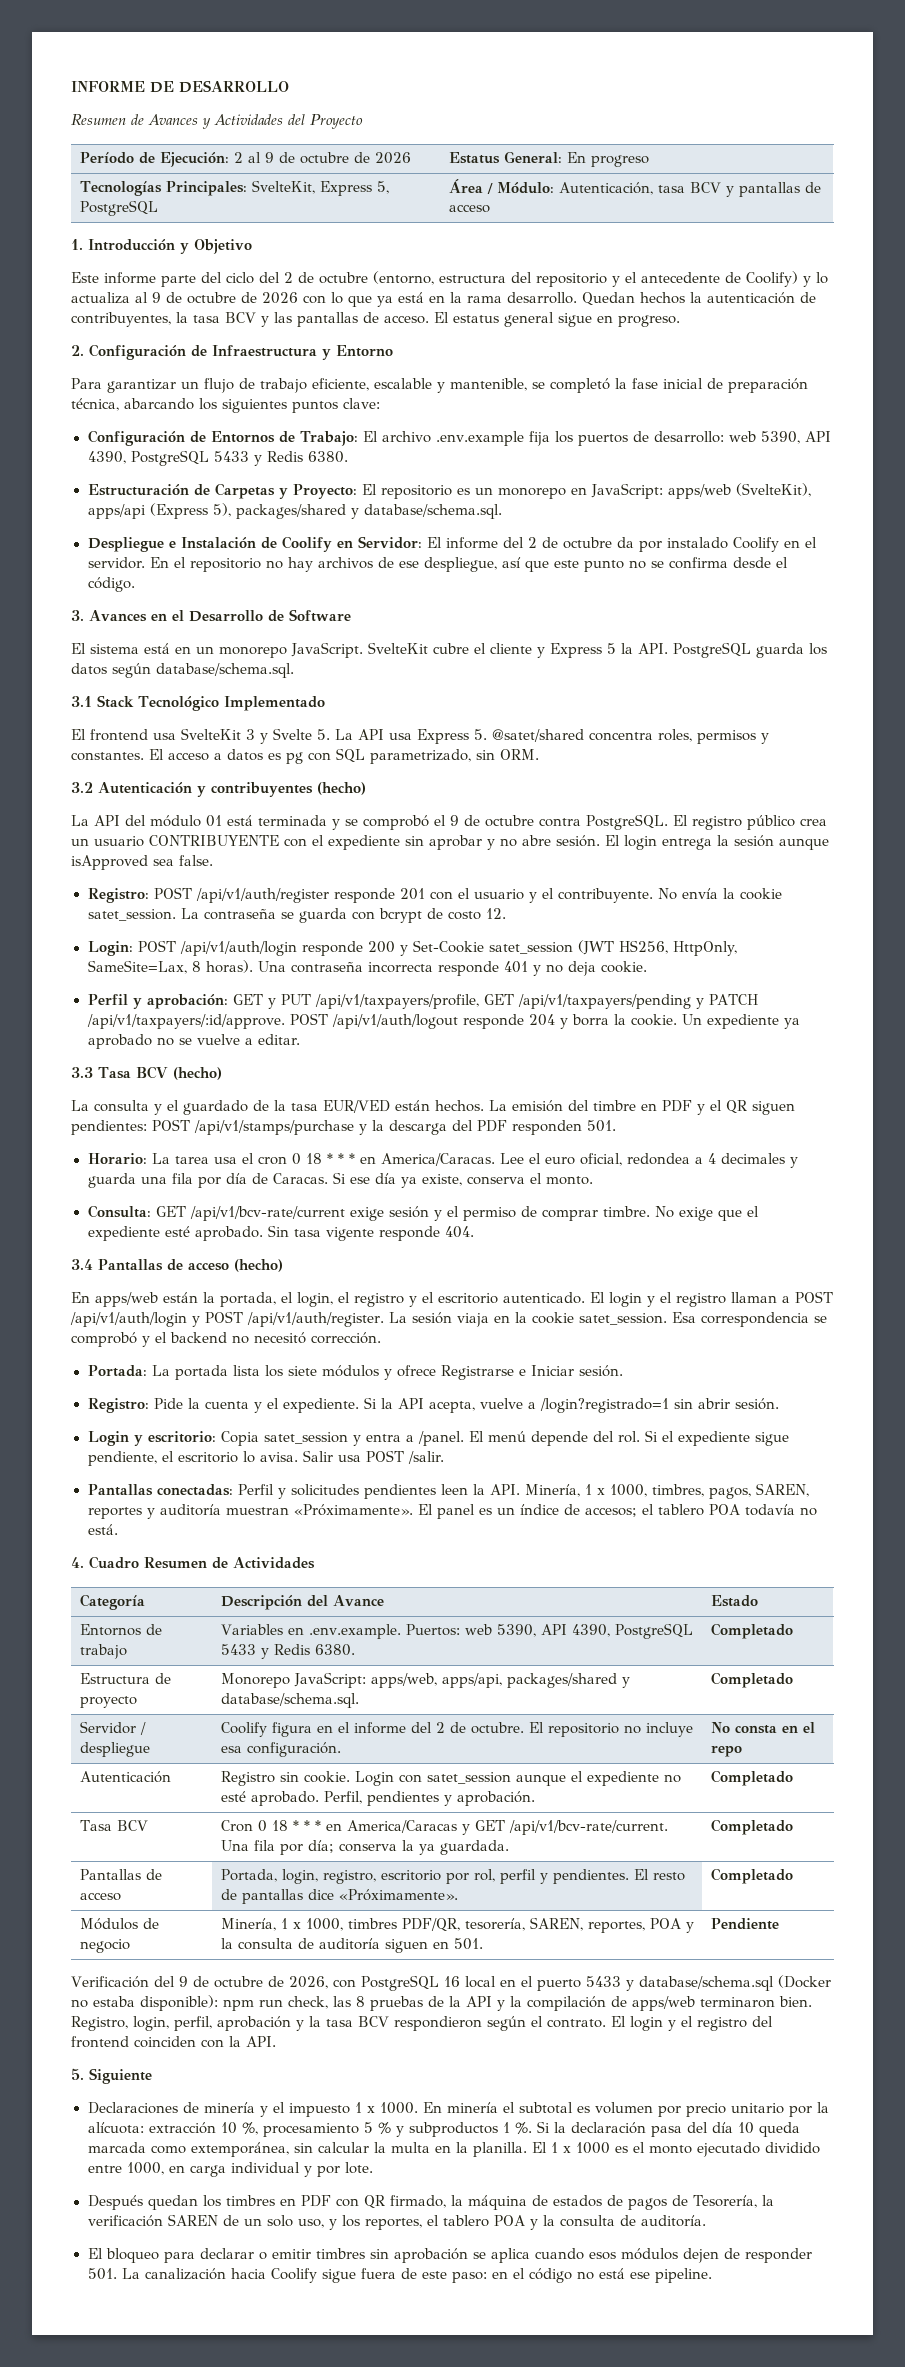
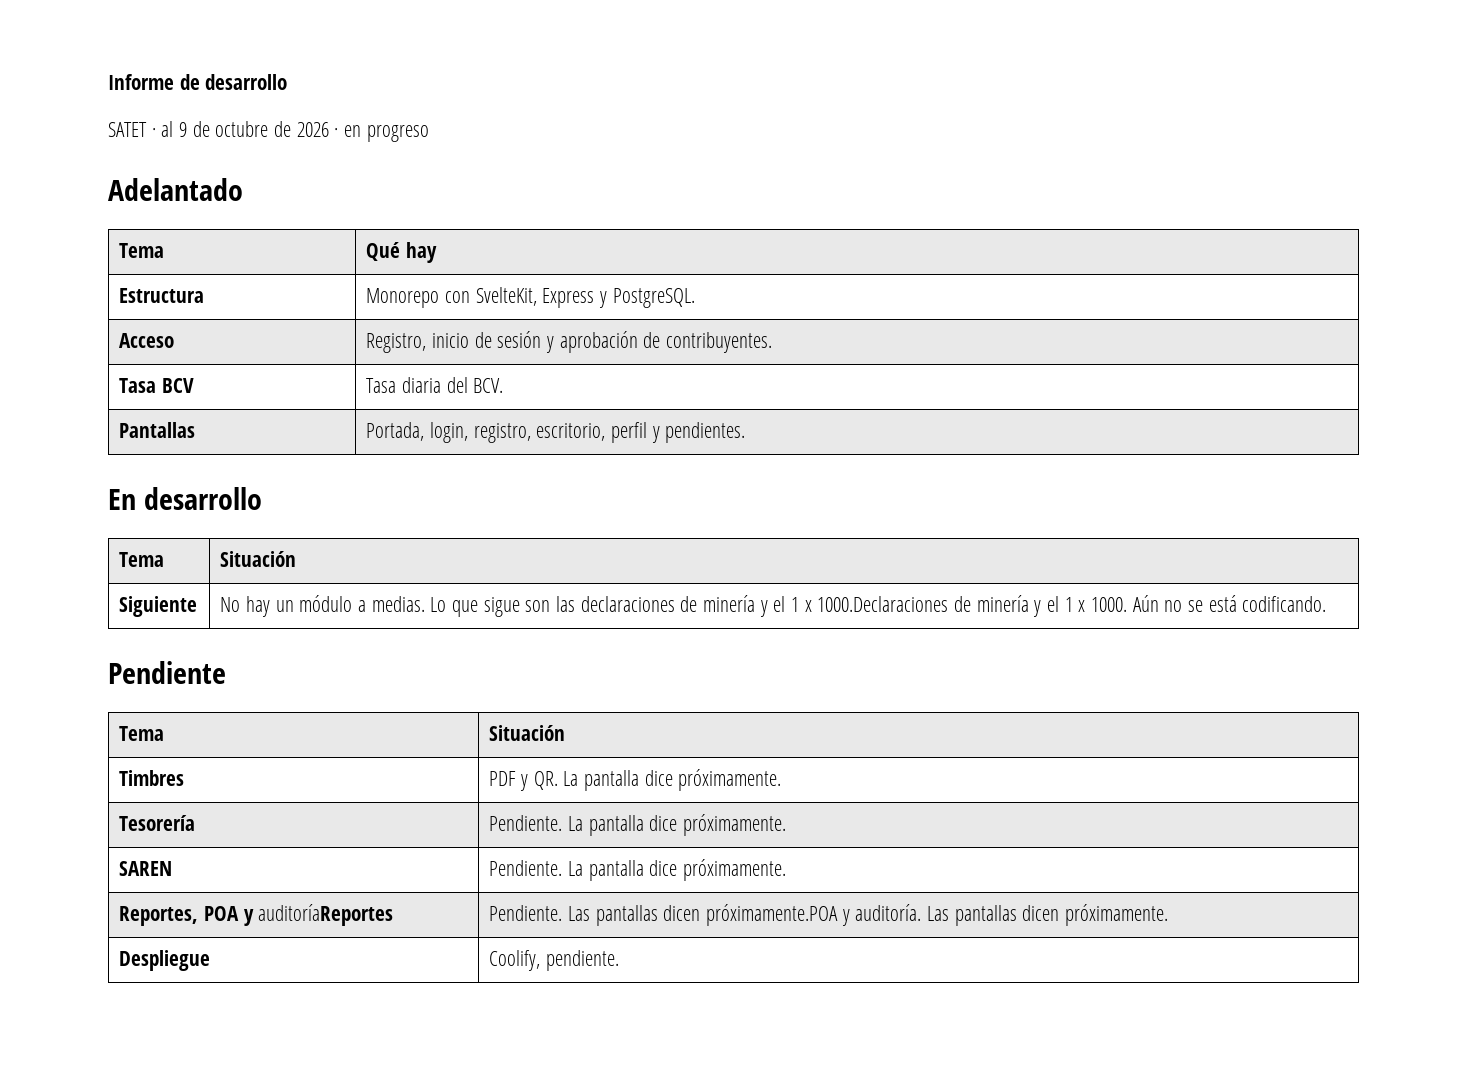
[71,80,289,93] [71,114,363,129] [79,152,411,167] [448,151,649,167] [79,180,389,196] [79,200,158,216] [448,179,821,197] [448,204,490,213] [71,239,252,254] [71,271,828,287] [71,292,816,307] [71,312,680,327] [71,344,393,360] [71,378,808,393] [71,398,380,413] [87,430,832,446] [87,450,348,466] [87,483,811,499] [87,503,502,519] [87,536,817,552] [87,557,789,572] [87,577,135,592] [71,609,351,622] [71,642,827,658] [71,663,294,678] [71,695,325,711] [71,728,769,744] [71,748,539,764] [71,782,366,797] [71,814,827,830] [71,835,829,850] [71,855,213,870] [87,887,782,903] [87,908,506,923] [87,940,738,956] [87,960,647,976] [87,994,759,1009] [86,1013,800,1029] [87,1034,301,1049] [71,1066,222,1080] [71,1100,795,1115] [71,1119,616,1135] [87,1153,798,1168] [87,1172,593,1188] [87,1205,759,1221] [87,1225,474,1241] [71,1259,283,1272] [71,1291,833,1307] [70,1311,827,1327] [71,1332,381,1347] [87,1365,623,1380] [87,1397,779,1413] [87,1430,789,1446] [87,1450,445,1466] [87,1483,809,1499] [87,1504,817,1519] [87,1524,118,1535] [71,1556,315,1569] [79,1594,145,1610] [220,1595,384,1610] [710,1595,758,1607] [79,1624,162,1636] [79,1644,127,1659] [220,1623,693,1639] [220,1644,355,1659] [710,1623,793,1639] [79,1673,171,1684] [79,1696,137,1708] [220,1672,630,1688] [220,1693,359,1708] [710,1672,793,1688] [79,1721,146,1735] [79,1742,150,1757] [220,1722,693,1737] [220,1742,341,1757] [710,1722,815,1734] [710,1746,742,1757] [79,1771,171,1783] [220,1771,681,1786] [220,1791,535,1806] [710,1770,793,1786] [79,1820,148,1831] [220,1820,668,1835] [220,1840,509,1855] [710,1819,793,1835] [79,1869,162,1880] [79,1892,121,1901] INFORME DE DESARROLLO // Resumen de Avances y Actividades del Proyecto // Período de Ejecución: 2 al 9 de octubre de 2026 | Estatus General: En progreso // Tecnologías Principales: SvelteKit, Express 5, PostgreSQL | Área / Módulo: Autenticación, tasa BCV y pantallas de acceso // 1. Introducción y Objetivo // Este informe parte del ciclo del 2 de octubre (entorno, estructura del repositorio y el antecedente de Coolify) y lo actualiza al 9 de octubre de 2026 con lo que ya está en la rama desarrollo. Quedan hechos la autenticación de contribuyentes, la tasa BCV y las pantallas de acceso. El estatus general sigue en progreso. // 2. Configuración de Infraestructura y Entorno // Para garantizar un flujo de trabajo eficiente, escalable y mantenible, se completó la fase inicial de preparación técnica, abarcando los siguientes puntos clave: // Configuración de Entornos de Trabajo: El archivo .env.example fija los puertos de desarrollo: web 5390, API 4390, PostgreSQL 5433 y Redis 6380. // Estructuración de Carpetas y Proyecto: El repositorio es un monorepo en JavaScript: apps/web (SvelteKit), apps/api (Express 5), packages/shared y database/schema.sql. // Despliegue e Instalación de Coolify en Servidor: El informe del 2 de octubre da por instalado Coolify en el servidor. En el repositorio no hay archivos de ese despliegue, así que este punto no se confirma desde el código. // 3. Avances en el Desarrollo de Software // El sistema está en un monorepo JavaScript. SvelteKit cubre el cliente y Express 5 la API. PostgreSQL guarda los datos según database/schema.sql. // 3.1 Stack Tecnológico Implementado // El frontend usa SvelteKit 3 y Svelte 5. La API usa Express 5. @satet/shared concentra roles, permisos y constantes. El acceso a datos es pg con SQL parametrizado, sin ORM. // 3.2 Autenticación y contribuyentes (hecho) // La API del módulo 01 está terminada y se comprobó el 9 de octubre contra PostgreSQL. El registro público crea un usuario CONTRIBUYENTE con el expediente sin aprobar y no abre sesión. El login entrega la sesión aunque isApproved sea false. // Registro: POST /api/v1/auth/register responde 201 con el usuario y el contribuyente. No envía la cookie satet_session. La contraseña se guarda con bcrypt de costo 12. // Login: POST /api/v1/auth/login responde 200 y Set-Cookie satet_session (JWT HS256, HttpOnly, SameSite=Lax, 8 horas). Una contraseña incorrecta responde 401 y no deja cookie. // Perfil y aprobación: GET y PUT /api/v1/taxpayers/profile, GET /api/v1/taxpayers/pending y PATCH /api/v1/taxpayers/:id/approve. POST /api/v1/auth/logout responde 204 y borra la cookie. Un expediente ya aprobado no se vuelve a editar. // 3.3 Tasa BCV (hecho) // La consulta y el guardado de la tasa EUR/VED están hechos. La emisión del timbre en PDF y el QR siguen pendientes: POST /api/v1/stamps/purchase y la descarga del PDF responden 501. // Horario: La tarea usa el cron 0 18 * * * en America/Caracas. Lee el euro oficial, redondea a 4 decimales y guarda una fila por día de Caracas. Si ese día ya existe, conserva el monto. // Consulta: GET /api/v1/bcv-rate/current exige sesión y el permiso de comprar timbre. No exige que el expediente esté aprobado. Sin tasa vigente responde 404. // 3.4 Pantallas de acceso (hecho) // En apps/web están la portada, el login, el registro y el escritorio autenticado. El login y el registro llaman a POST /api/v1/auth/login y POST /api/v1/auth/register. La sesión viaja en la cookie satet_session. Esa correspondencia se comprobó y el backend no necesitó corrección. // Portada: La portada lista los siete módulos y ofrece Registrarse e Iniciar sesión. // Registro: Pide la cuenta y el expediente. Si la API acepta, vuelve a /login?registrado=1 sin abrir sesión. // Login y escritorio: Copia satet_session y entra a /panel. El menú depende del rol. Si el expediente sigue pendiente, el escritorio lo avisa. Salir usa POST /salir. // Pantallas conectadas: Perfil y solicitudes pendientes leen la API. Minería, 1 x 1000, timbres, pagos, SAREN, reportes y auditoría muestran «Próximamente». El panel es un índice de accesos; el tablero POA todavía no está. // 4. Cuadro Resumen de Actividades // Categoría | Descripción del Avance | Estado // Entornos de trabajo | Variables en .env.example. Puertos: web 5390, API 4390, PostgreSQL 5433 y Redis 6380. | Completado // Estructura de proyecto | Monorepo JavaScript: apps/web, apps/api, packages/shared y database/schema.sql. | Completado // Servidor / despliegue | Coolify figura en el informe del 2 de octubre. El repositorio no incluye esa configuración. | No consta en el repo // Autenticación | Registro sin cookie. Login con satet_session aunque el expediente no esté aprobado. Perfil, pendientes y aprobación. | Completado // Tasa BCV | Cron 0 18 * * * en America/Caracas y GET /api/v1/bcv-rate/current. Una fila por día; conserva la ya guardada. | Completado // Pantallas de acceso -> [108,74,288,90] [108,121,429,142] [108,178,243,201] [119,243,165,258] [366,242,438,263] [119,288,205,303] [366,287,695,308] [119,333,175,348] [366,331,773,353] [119,378,194,393] [366,377,504,393] [119,422,196,438] Informe de desarrollo // SATET · al 9 de octubre de 2026 · en progreso // Adelantado // Tema | Qué hay // Estructura | Monorepo con SvelteKit, Express y PostgreSQL. // Acceso | Registro, inicio de sesión y aprobación de contribuyentes. // Tasa BCV | Tasa diaria del BCV. // Pantallas
[380,1869,495,1884] escritorio por rol, -> [536,423,606,441] escritorio,
[633,1869,685,1881] [220,1889,458,1904] [710,1868,793,1884] [79,1918,159,1930] [79,1939,130,1953] [220,1917,694,1933] [220,1938,483,1953] [710,1918,779,1930] [71,1975,831,1991] [71,1995,812,2011] [71,2016,773,2031] [71,2036,276,2048] [71,2068,152,2084] [87,2102,829,2117] [87,2121,800,2137] [87,2142,820,2157] [87,2162,373,2177] [87,2195,775,2210] [87,2214,706,2230] [87,2248,812,2263] [87,2268,712,2283] El resto de pantallas dice «Próximamente». | Completado // Módulos de negocio | Minería, 1 x 1000, timbres PDF/QR, tesorería, SAREN, reportes, POA y la consulta de auditoría siguen en 501. | Pendiente // Verificación del 9 de octubre de 2026, con PostgreSQL 16 local en el puerto 5433 y database/schema.sql (Docker no estaba disponible): npm run check, las 8 pruebas de la API y la compilación de apps/web terminaron bien. Registro, login, perfil, aprobación y la tasa BCV respondieron según el contrato. El login y el registro del frontend coinciden con la API. // 5. Siguiente // Declaraciones de minería y el impuesto 1 x 1000. En minería el subtotal es volumen por precio unitario por la alícuota: extracción 10 %, procesamiento 5 % y subproductos 1 %. Si la declaración pasa del día 10 queda marcada como extemporánea, sin calcular la multa en la planilla. El 1 x 1000 es el monto ejecutado dividido entre 1000, en carga individual y por lote. // Después quedan los timbres en PDF con QR firmado, la máquina de estados de pagos de Tesorería, la verificación SAREN de un solo uso, y los reportes, el tablero POA y la consulta de auditoría. // El bloqueo para declarar o emitir timbres sin aprobación se aplica cuando esos módulos dejen de responder 501. La canalización hacia Coolify sigue fuera de este paso: en el código no está ese pipeline. -> [108,487,262,510] [119,552,165,567] [220,551,297,567] [119,596,198,617] [220,595,1327,617] [108,661,226,684] [119,726,165,741] [489,725,566,741] [119,770,185,786] [489,769,782,791] [119,815,196,831] [489,814,787,836] [119,861,173,876] [489,859,787,881] [119,904,394,926] [489,904,1169,926] [119,950,211,971] [489,950,619,971] // En desarrollo // Tema | Situación // Siguiente | No hay un módulo a medias. Lo que sigue son las declaraciones de minería y el 1 x 1000.Declaraciones de minería y el 1 x 1000. Aún no se está codificando. // Pendiente // Tema | Situación // Timbres | PDF y QR. La pantalla dice próximamente. // Tesorería | Pendiente. La pantalla dice próximamente. // SAREN | Pendiente. La pantalla dice próximamente. // Reportes, POA y auditoríaReportes | Pendiente. Las pantallas dicen próximamente.POA y auditoría. Las pantallas dicen próximamente. // Despliegue | Coolify, pendiente.

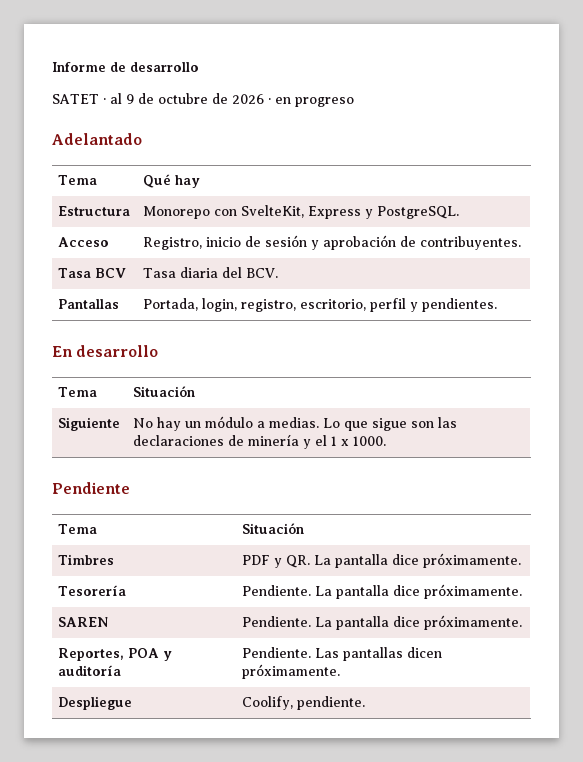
[817,595,1327,617] 1000.Declaraciones de minería y el 1 x 1000. Aún no se está codificando. -> [353,436,387,446] 1000.
[258,904,394,926] auditoríaReportes -> [58,665,122,676] auditoría
[706,904,1060,926] próximamente.POA y auditoría. Las pantallas dicen -> (443, 652) none

